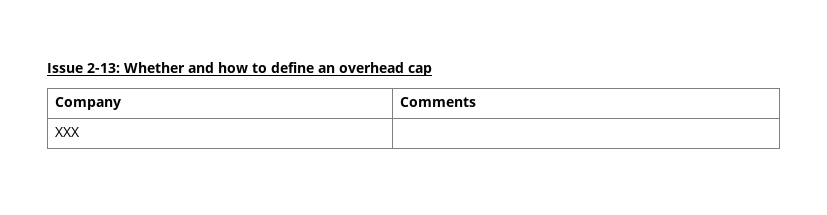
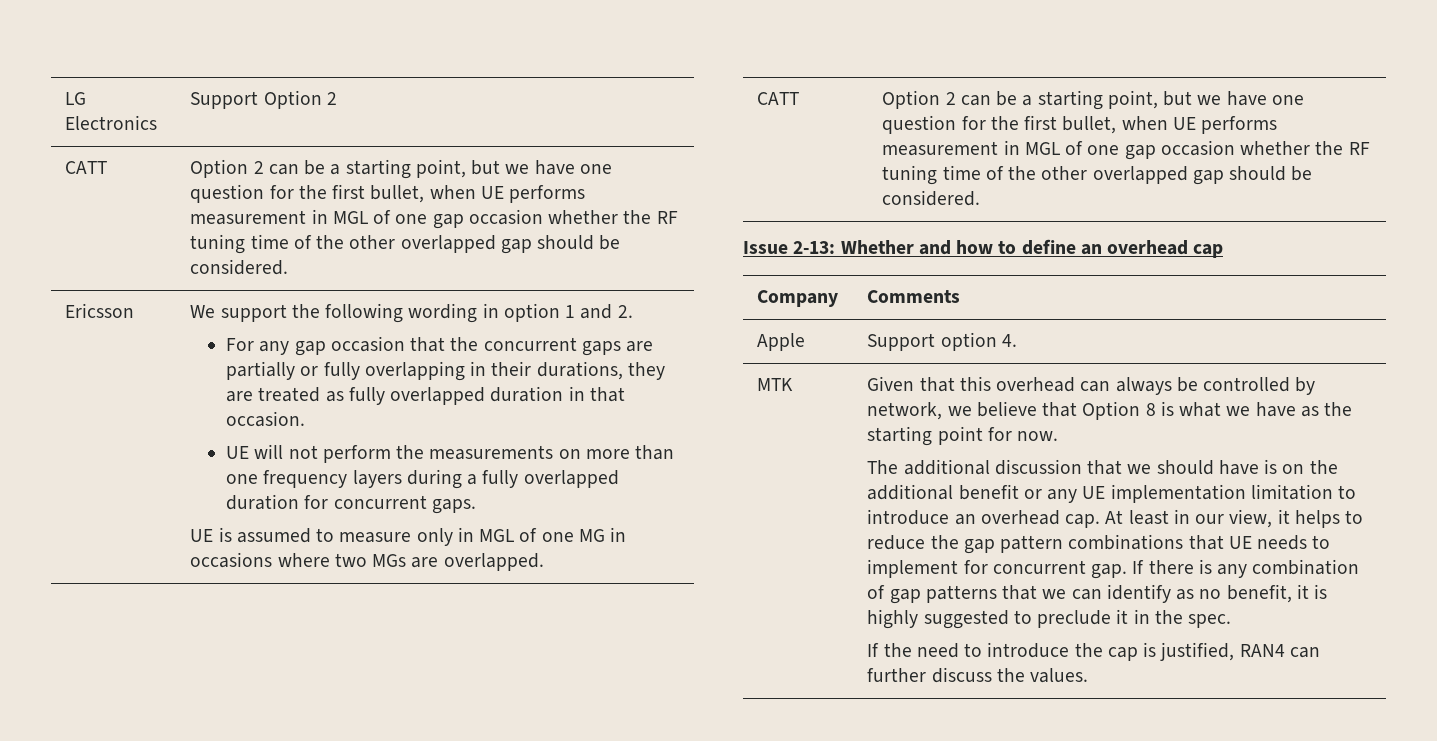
(47, 68) none -> [65,92,87,105] [65,115,158,130] [190,90,337,109] [65,161,108,174] [190,159,612,179] [190,184,586,203] [190,209,678,229] [190,234,621,254] [190,259,289,275] [65,303,135,318] [190,303,633,323] [225,336,654,356] [225,361,665,381] [225,386,625,405] [225,411,305,427] [225,444,675,463] [225,469,619,489] [225,494,476,514] [190,527,627,546] [190,552,544,571] [757,92,800,105] [882,90,1304,110] [882,115,1278,134] [882,140,1370,160] [882,165,1313,185] [882,190,981,206] LG Electronics | Support Option 2 // CATT | Option 2 can be a starting point, but we have one question for the first bullet, when UE performs measurement in MGL of one gap occasion whether the RF tuning time of the other overlapped gap should be considered. // Ericsson | We support the following wording in option 1 and 2. // For any gap occasion that the concurrent gaps are partially or fully overlapping in their durations, they are treated as fully overlapped duration in that occasion. // UE will not perform the measurements on more than one frequency layers during a fully overlapped duration for concurrent gaps. // UE is assumed to measure only in MGL of one MG in occasions where two MGs are overlapped. // CATT | Option 2 can be a starting point, but we have one question for the first bullet, when UE performs measurement in MGL of one gap occasion whether the RF tuning time of the other overlapped gap should be considered. //
[55,127,81,137] XXX | -> [757,333,806,351] [867,332,1017,351] [757,378,794,391] [867,376,1316,395] [867,401,1353,420] [867,426,1059,446] [867,459,1338,475] [867,484,1357,503] [867,509,1364,528] [867,534,1331,554] [867,559,1360,579] [867,584,1328,604] [867,609,1232,629] [867,642,1320,661] [867,667,1089,683] Apple | Support option 4. // MTK | Given that this overhead can always be controlled by network, we believe that Option 8 is what we have as the starting point for now. // The additional discussion that we should have is on the additional benefit or any UE implementation limitation to introduce an overhead cap. At least in our view, it helps to reduce the gap pattern combinations that UE needs to implement for concurrent gap. If there is any combination of gap patterns that we can identify as no benefit, it is highly suggested to preclude it in the spec. // If the need to introduce the cap is justified, RAN4 can further discuss the values.

